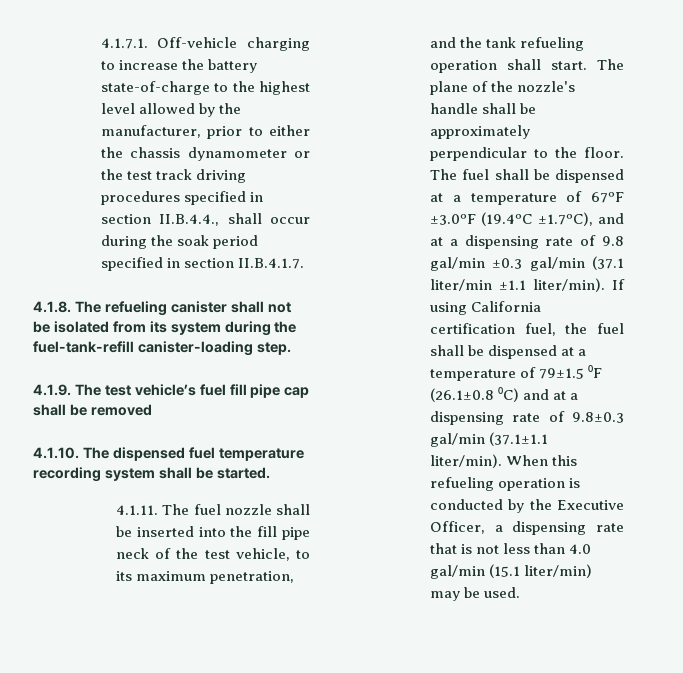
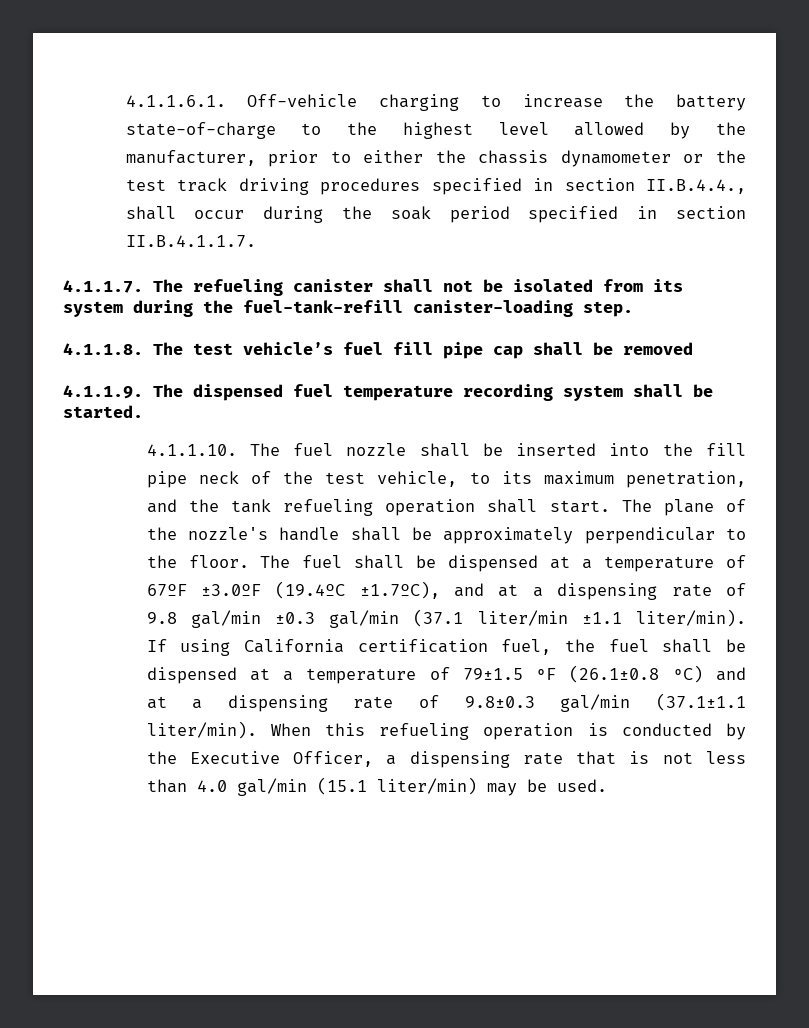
[100,38,148,49] 4.1.7.1. -> [125,95,226,107] 4.1.1.6.1.
[237,258,304,269] [33,301,71,313] II.B.4.1.7. // 4.1.8. -> [125,235,256,247] [63,280,143,293] II.B.4.1.1.7. // 4.1.1.7.
[33,384,71,396] 4.1.9. -> [63,343,143,355] 4.1.1.8.
[33,447,79,459] 4.1.10. -> [63,385,143,399] 4.1.1.9.
[116,505,159,515] 4.1.11. -> [146,444,237,456] 4.1.1.10.

